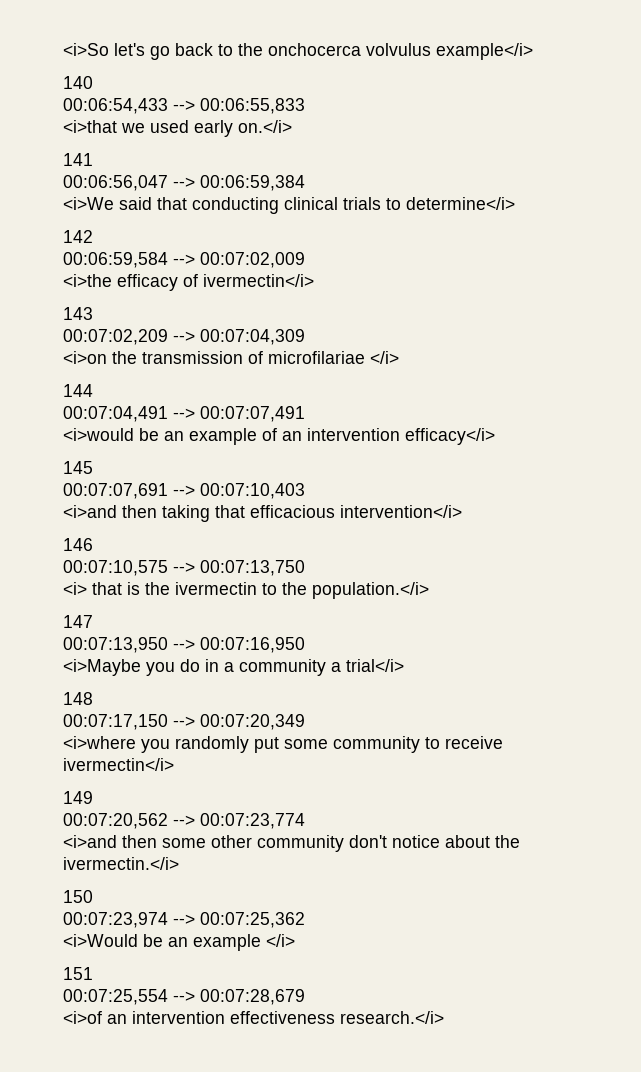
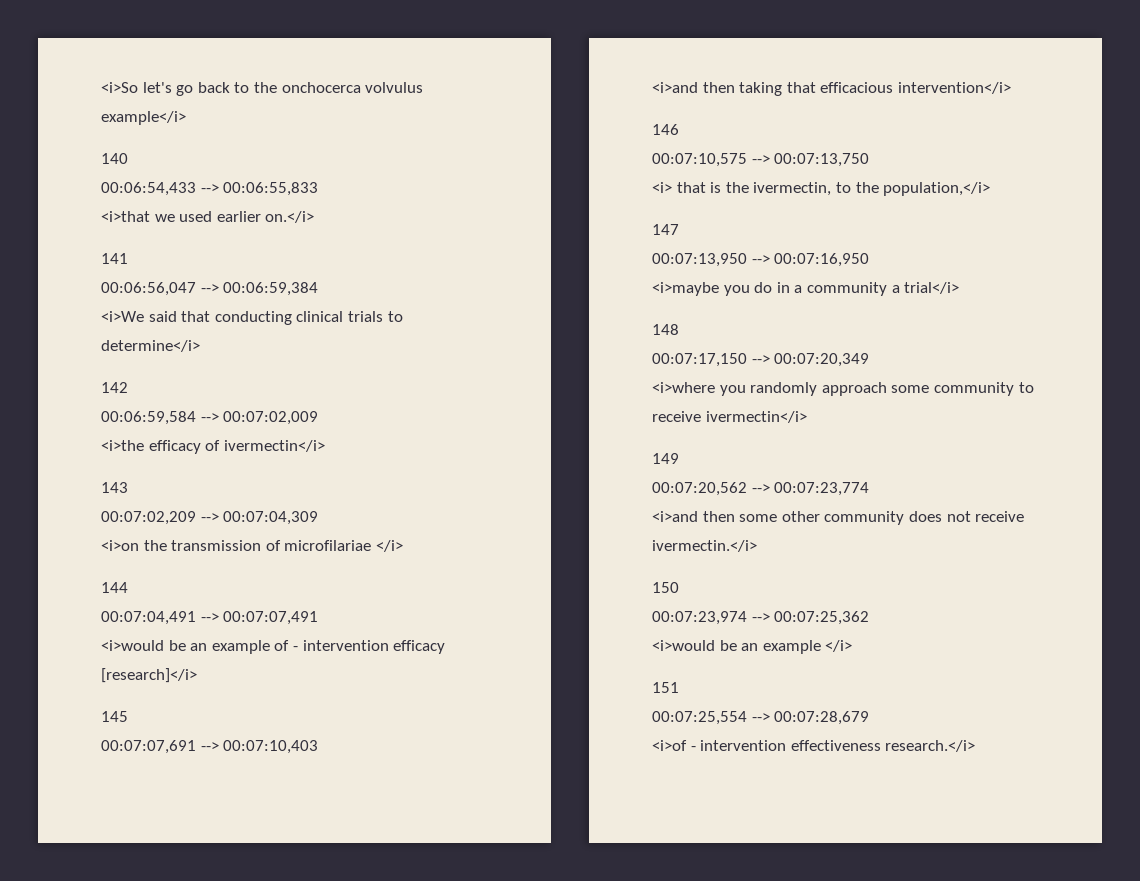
[194,120,233,137] early -> [216,211,261,222] earlier
[282,428,495,445] an intervention efficacy</i> -> [292,640,446,654] [101,668,197,683] - intervention efficacy [research]</i>
[175,582,429,599] ivermectin to the population.</i> -> [753,182,991,196] ivermectin, to the population,</i>
[63,659,141,676] <i>Maybe -> [652,282,719,296] <i>maybe
[254,737,279,753] put -> [821,382,887,396] approach
[349,835,520,848] don't notice about the -> [908,511,1025,522] does not receive
[63,934,138,947] <i>Would -> [652,640,715,651] <i>would
[107,1014,127,1024] an -> [690,746,696,751] -

